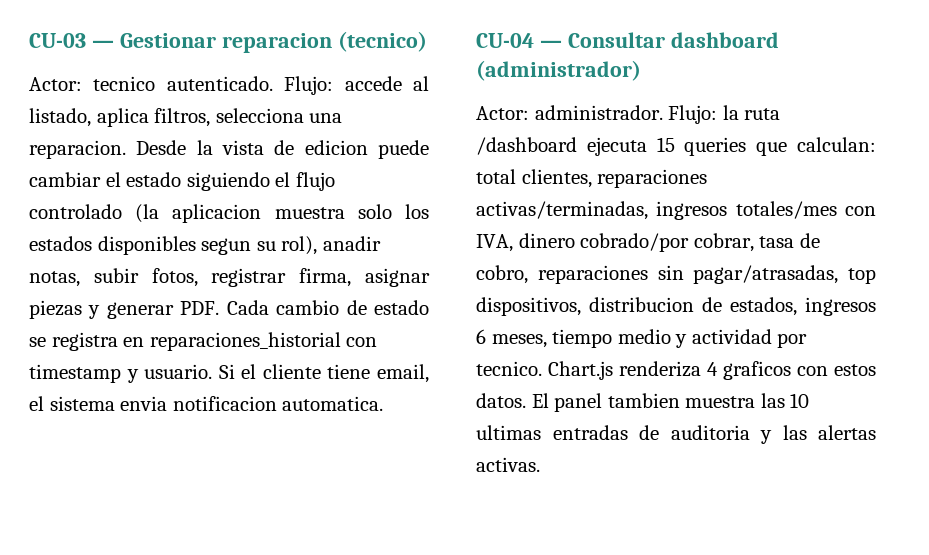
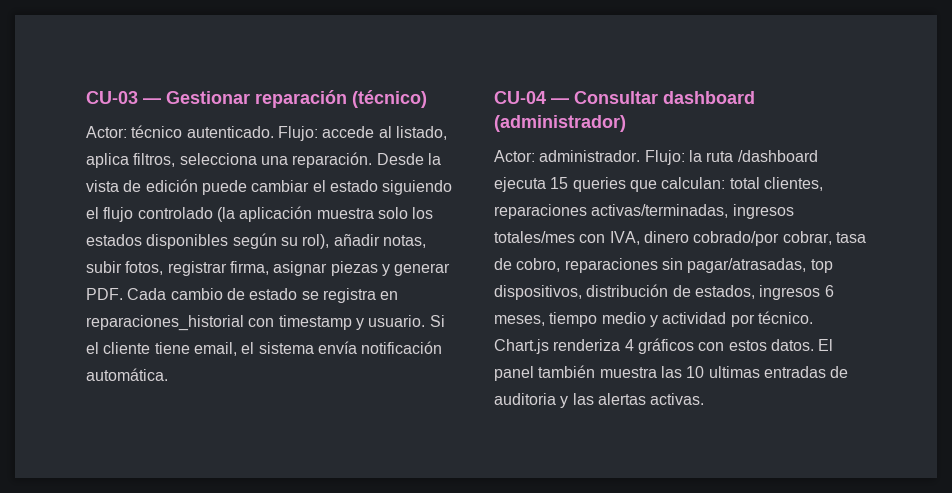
[221,31,427,53] [29,76,156,91] reparacion (tecnico) // Actor: tecnico -> [255,90,427,108] [86,125,183,138] reparación (técnico) // Actor: técnico
[29,140,126,159] reparacion. -> [292,152,373,168] reparación.
[304,140,368,155] edicion -> [145,179,198,192] edición
[172,204,262,223] aplicacion -> [239,206,313,222] aplicación
[201,238,252,255] segun -> [232,233,277,249] según
[322,236,381,251] anadir -> [333,234,380,246] añadir
[120,396,384,411] envia notificacion automatica. -> [317,341,443,354] [86,368,168,381] envía notificación automática.
[589,297,694,312] distribucion -> [586,284,669,297] distribución
[476,361,542,376] tecnico. -> [757,311,813,324] técnico.
[723,361,791,380] graficos -> [637,338,694,354] gráficos
[607,393,680,408] tambien -> [538,365,596,378] también

